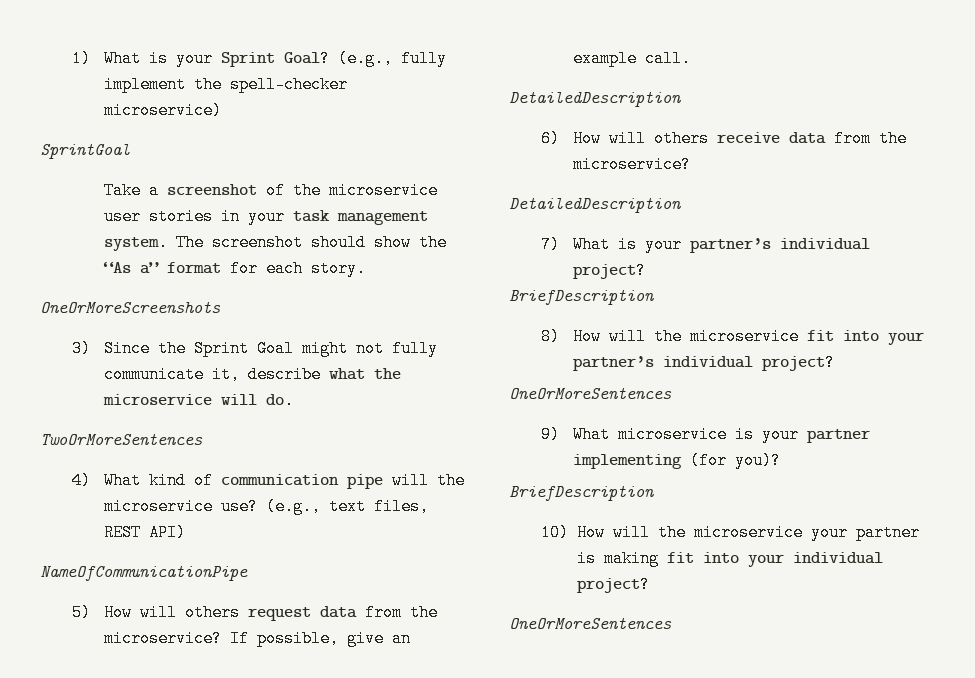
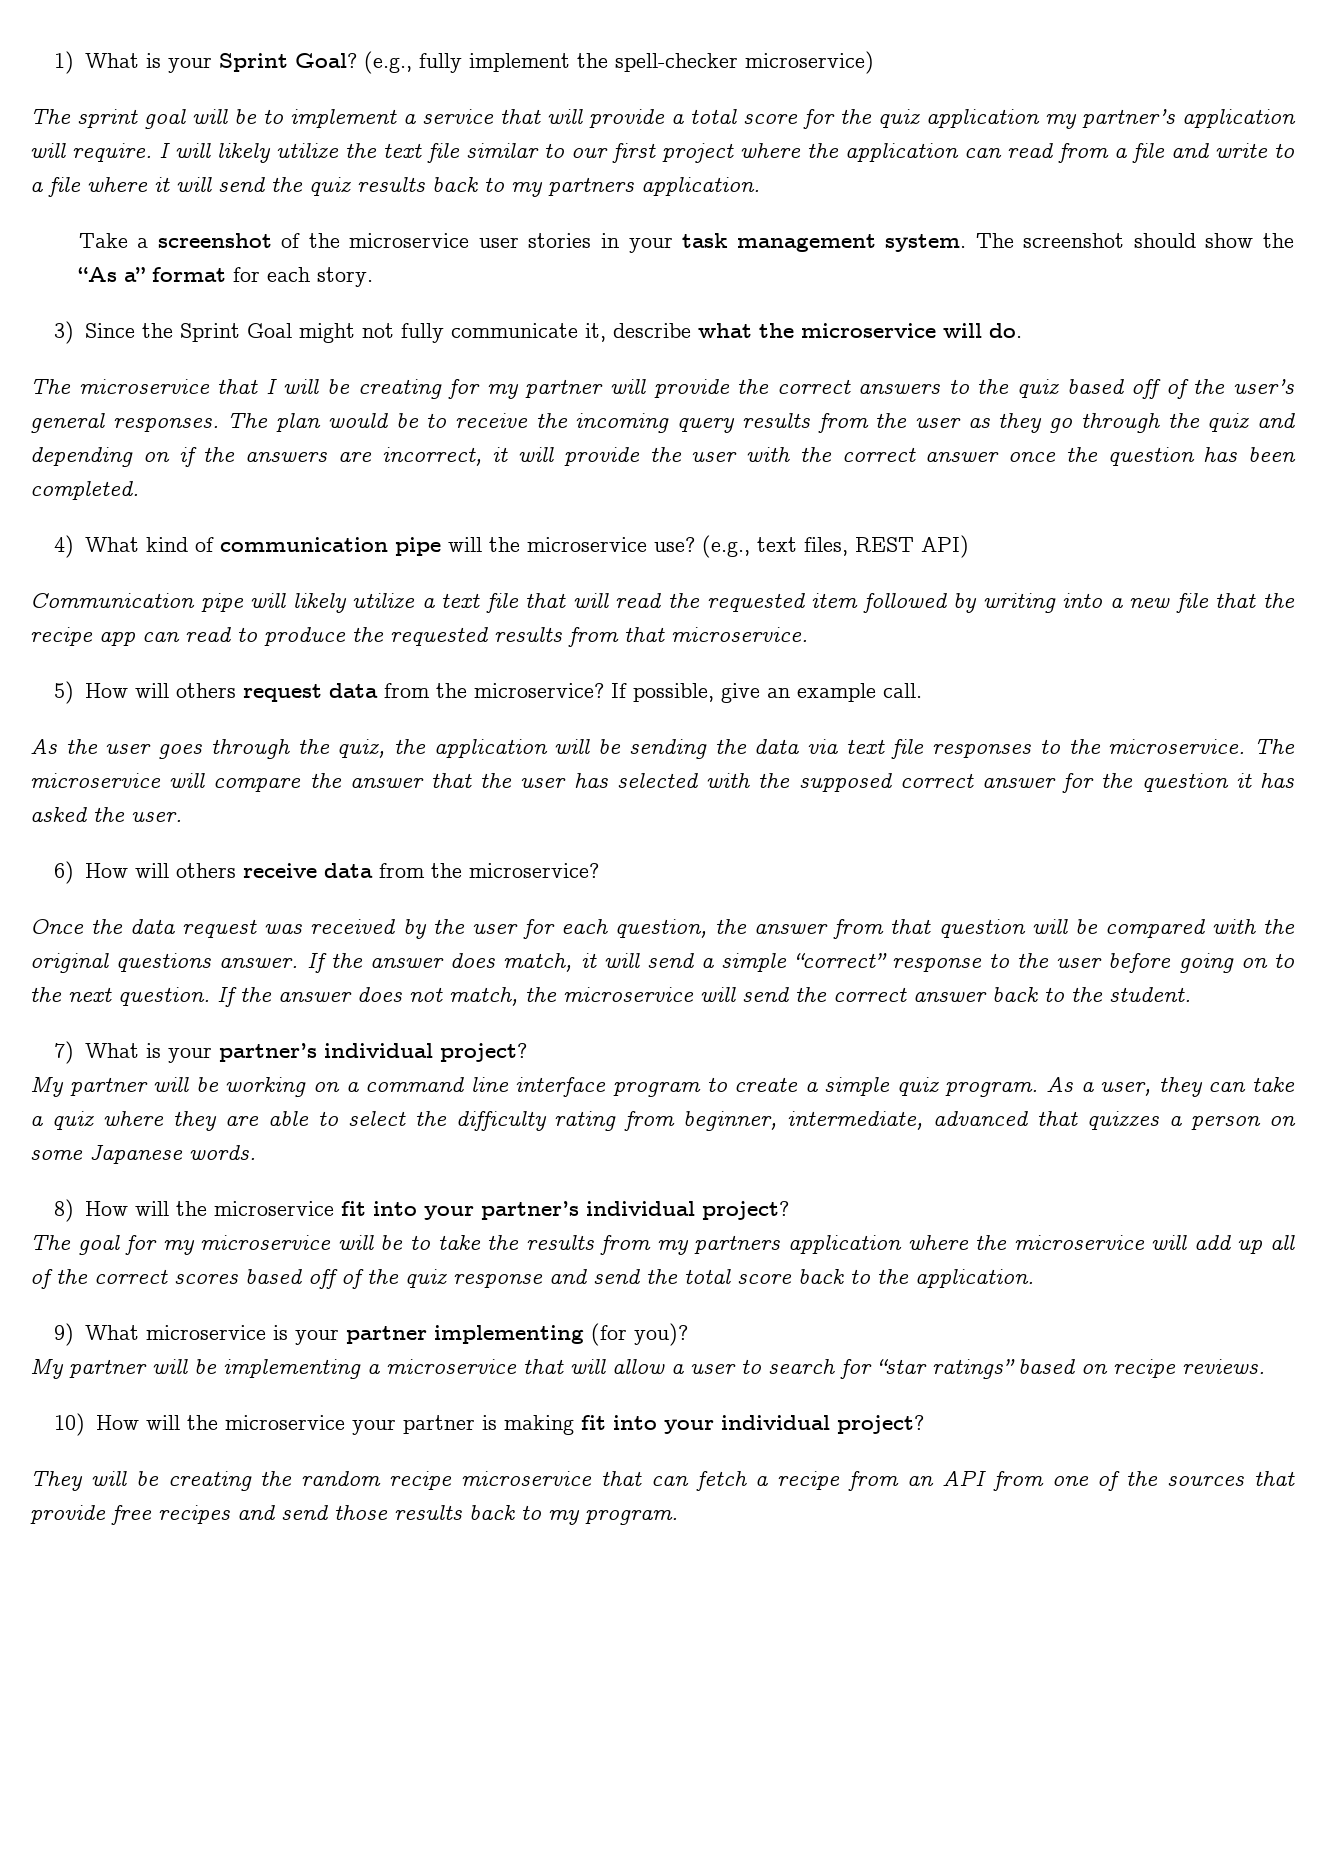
[40,143,130,159] SprintGoal -> [30,109,1296,129] [30,143,1294,163] [30,177,760,197] The sprint goal will be to implement a service that will provide a total score for the quiz application my partner’s application will require. I will likely utilize the text file similar to our first project where the application can read from a file and write to a file where it will send the quiz results back to my partners application.
[40,301,221,313] // OneOrMoreScreenshots -> (373, 277) none
[40,433,203,445] TwoOrMoreSentences -> [30,379,1294,399] [30,413,1295,433] [30,447,1296,467] [30,481,139,500] The microservice that I will be creating for my partner will provide the correct answers to the quiz based off of the user’s general responses. The plan would be to receive the incoming query results from the user as they go through the quiz and depending on if the answers are incorrect, it will provide the user with the correct answer once the question has been completed.
[40,565,248,581] NameOfCommunicationPipe -> [30,593,1295,613] [30,627,808,647] Communication pipe will likely utilize a text file that will read the requested item followed by writing into a new file that the recipe app can read to produce the requested results from that microservice.
[509,91,681,107] DetailedDescription -> [30,739,1295,759] [30,773,1294,793] [30,807,182,822] As the user goes through the quiz, the application will be sending the data via text file responses to the microservice. The microservice will compare the answer that the user has selected with the supposed correct answer for the question it has asked the user.
[509,197,681,213] DetailedDescription -> [30,919,1295,939] [30,953,1294,973] [30,987,1191,1007] Once the data request was received by the user for each question, the answer from that question will be compared with the original questions answer. If the answer does match, it will send a simple “correct” response to the user before going on to the next question. If the answer does not match, the microservice will send the correct answer back to the student.
[509,289,654,305] BriefDescription -> [30,1076,1295,1097] [30,1111,1297,1131] [30,1144,256,1164] My partner will be working on a command line interface program to create a simple quiz program. As a user, they can take a quiz where they are able to select the difficulty rating from beginner, intermediate, advanced that quizzes a person on some Japanese words.
[509,387,672,399] OneOrMoreSentences -> [30,1235,1296,1255] [30,1269,1034,1289] The goal for my microservice will be to take the results from my partners application where the microservice will add up all of the correct scores based off of the quiz response and send the total score back to the application.
[509,485,654,501] BriefDescription -> [30,1358,1265,1379] My partner will be implementing a microservice that will allow a user to search for “star ratings” based on recipe reviews.
[509,617,672,629] OneOrMoreSentences -> [30,1470,1296,1491] [30,1505,678,1525] They will be creating the random recipe microservice that can fetch a recipe from an API from one of the sources that provide free recipes and send those results back to my program.

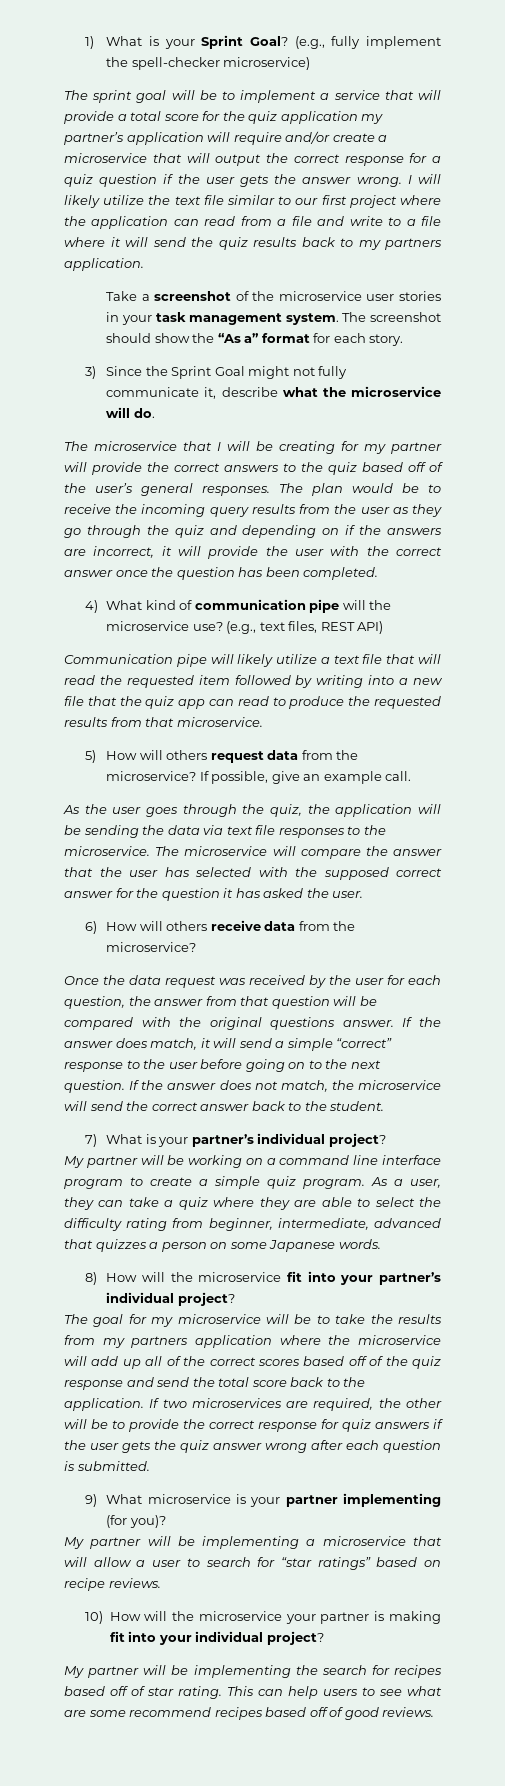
[72,143,152,162] require. -> [233,131,388,145] [64,153,441,166] [64,174,402,187] require and/or create a microservice that will output the correct response for a quiz question if the user gets the answer wrong.
[30,627,93,646] recipe -> [145,696,175,709] quiz
(1034, 1278) none -> [149,1398,442,1411] [64,1419,444,1432] [64,1440,441,1453] [64,1461,150,1471] If two microservices are required, the other will be to provide the correct response for quiz answers if the user gets the quiz answer wrong after each question is submitted.
[30,1470,1296,1491] [30,1505,678,1525] They will be creating the random recipe microservice that can fetch a recipe from an API from one of the sources that provide free recipes and send those results back to my program. -> [64,1665,442,1678] [64,1686,442,1699] [64,1707,435,1720] My partner will be implementing the search for recipes based off of star rating. This can help users to see what are some recommend recipes based off of good reviews.

